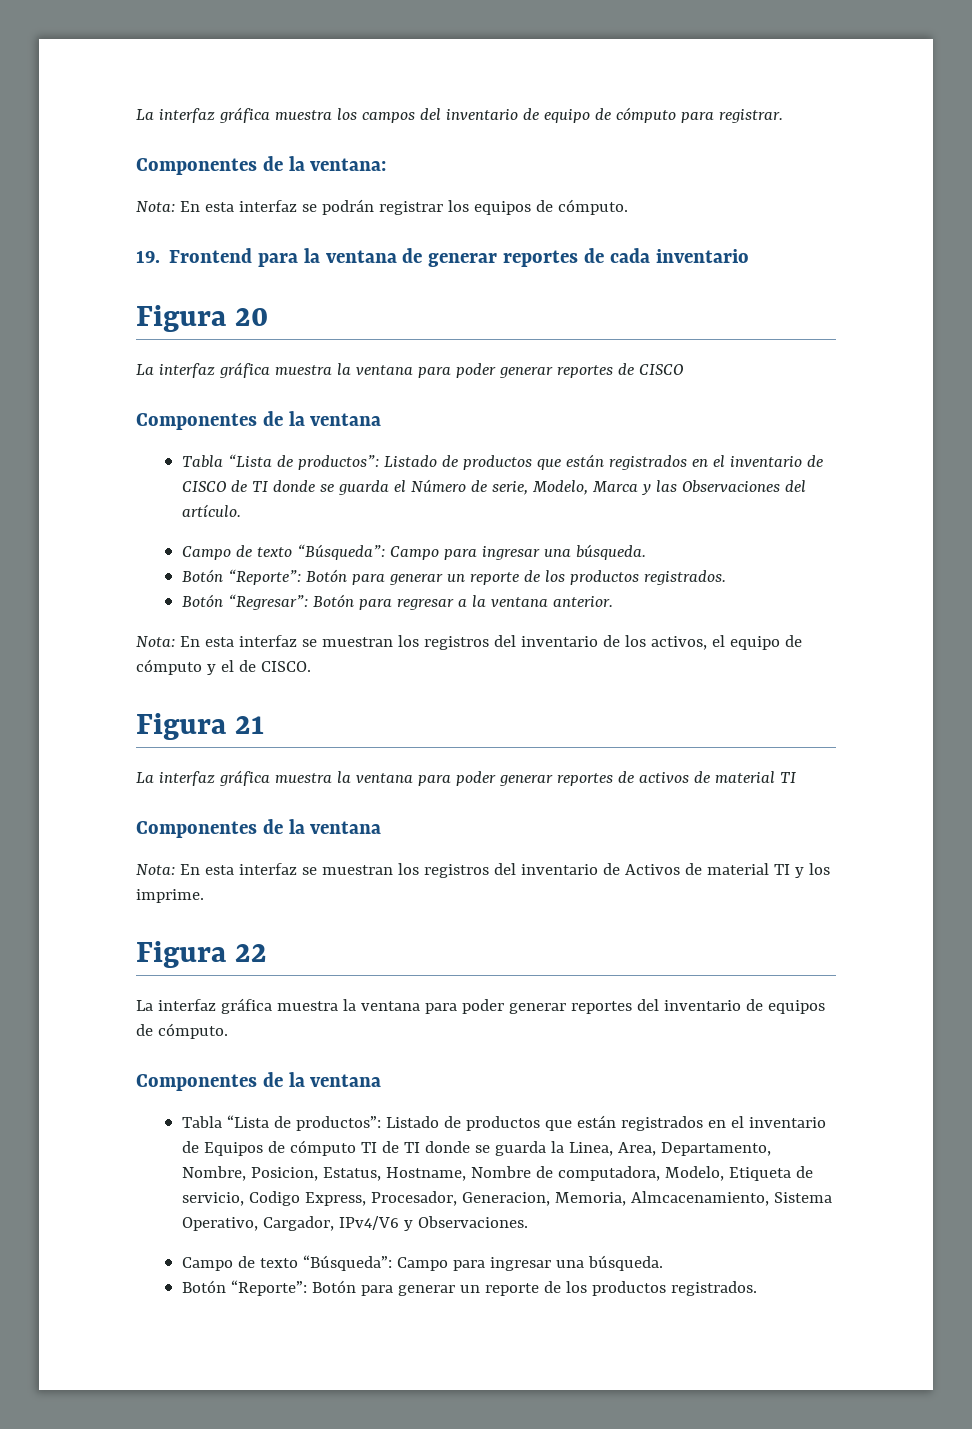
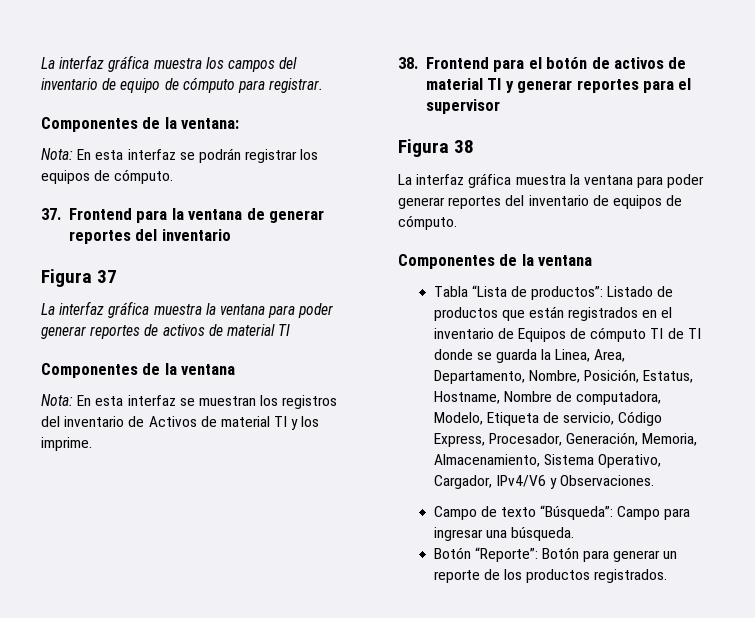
[136,250,160,263] 19. -> [41,208,61,220] 37.
[583,248,650,263] de cada -> [135,229,158,241] del
[235,308,269,326] [136,362,683,378] [136,411,382,430] [182,454,823,470] [182,479,806,495] [182,504,242,517] [182,544,646,560] [182,569,726,585] [182,594,613,610] [136,635,802,650] [136,659,311,675] [136,713,265,740] 20 // La interfaz gráfica muestra la ventana para poder generar reportes de CISCO // Componentes de la ventana // Tabla “Lista de productos”: Listado de productos que están registrados en el inventario de CISCO de TI donde se guarda el Número de serie, Modelo, Marca y las Observaciones del artículo. // Campo de texto “Búsqueda”: Campo para ingresar una búsqueda. // Botón “Reporte”: Botón para generar un reporte de los productos registrados. // Botón “Regresar”: Botón para regresar a la ventana anterior. // Nota: En esta interfaz se muestran los registros del inventario de los activos, el equipo de cómputo y el de CISCO. // Figura 21 -> [97,270,118,283] 37
[136,941,268,968] // Figura 22 -> [398,57,687,72] [425,78,692,93] [425,99,500,114] [398,139,475,157] // 38. Frontend para el botón de activos de material TI y generar reportes para el supervisor // Figura 38
[251,1167,319,1181] Posicion, -> [583,369,639,383] Posición,
[249,1191,301,1206] Codigo -> [618,411,663,426] Código
[462,1191,770,1206] Generacion, Memoria, Almcacenamiento, -> [565,432,698,446] [433,454,540,467] Generación, Memoria, Almacenamiento,

